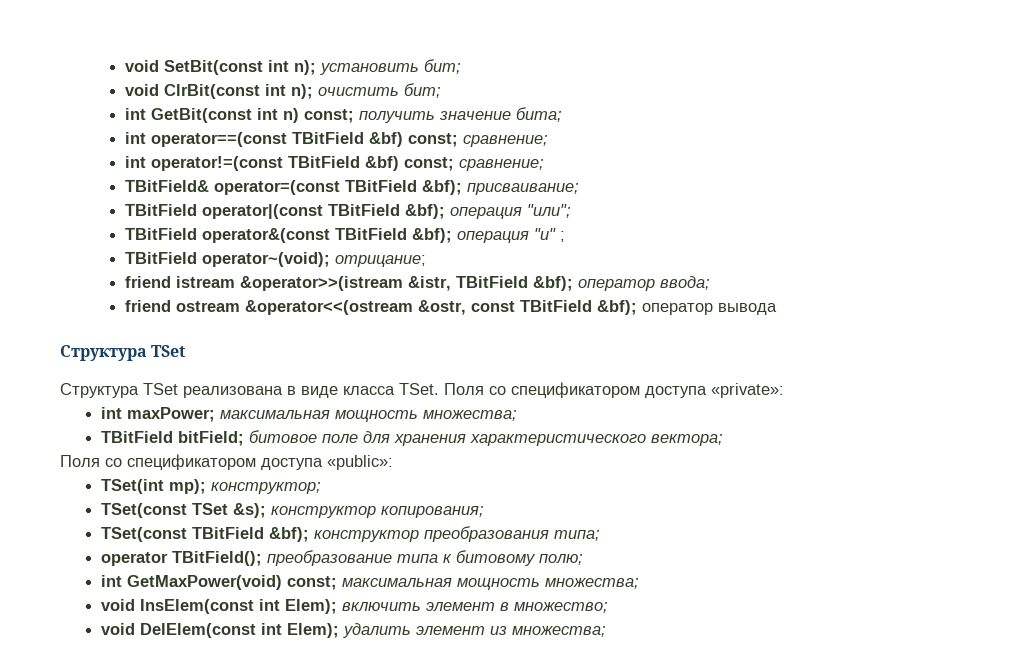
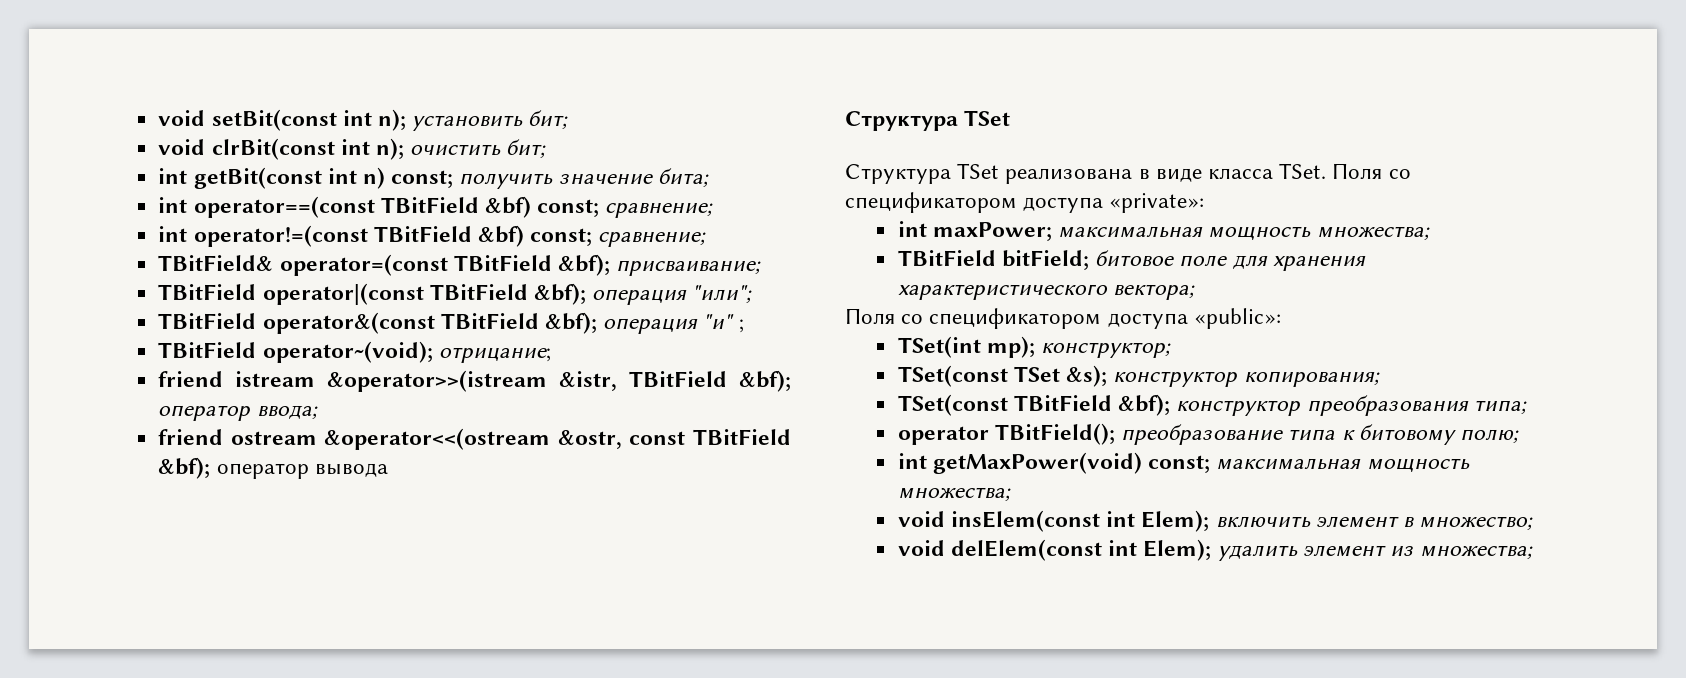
[124,60,263,75] void SetBit(const -> [158,109,337,131] void setBit(const
[163,84,260,99] ClrBit(const -> [211,138,335,160] clrBit(const
[150,108,252,123] GetBit(const -> [193,167,322,189] getBit(const
[127,575,283,590] GetMaxPower(void) -> [933,452,1143,474] getMaxPower(void)
[140,599,255,614] InsElem(const -> [951,510,1101,532] insElem(const
[140,623,257,638] DelElem(const -> [951,539,1103,561] delElem(const

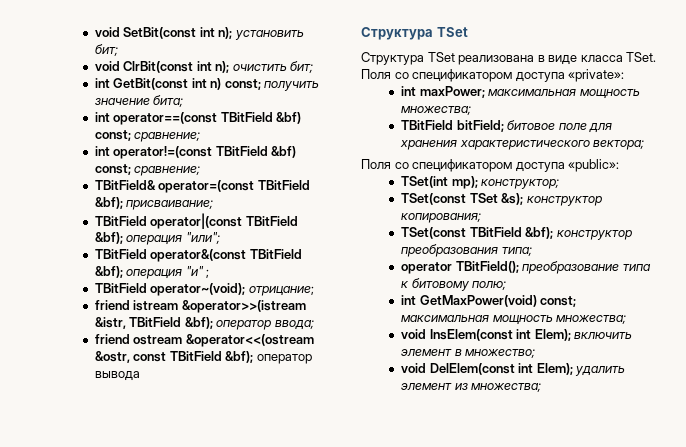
[158,109,337,131] void setBit(const -> [94,27,197,39] void SetBit(const
[211,138,335,160] clrBit(const -> [123,61,194,73] ClrBit(const
[193,167,322,189] getBit(const -> [113,78,189,90] GetBit(const
[933,452,1143,474] getMaxPower(void) -> [419,295,537,307] GetMaxPower(void)
[951,510,1101,532] insElem(const -> [429,329,513,341] InsElem(const
[951,539,1103,561] delElem(const -> [429,363,515,375] DelElem(const

